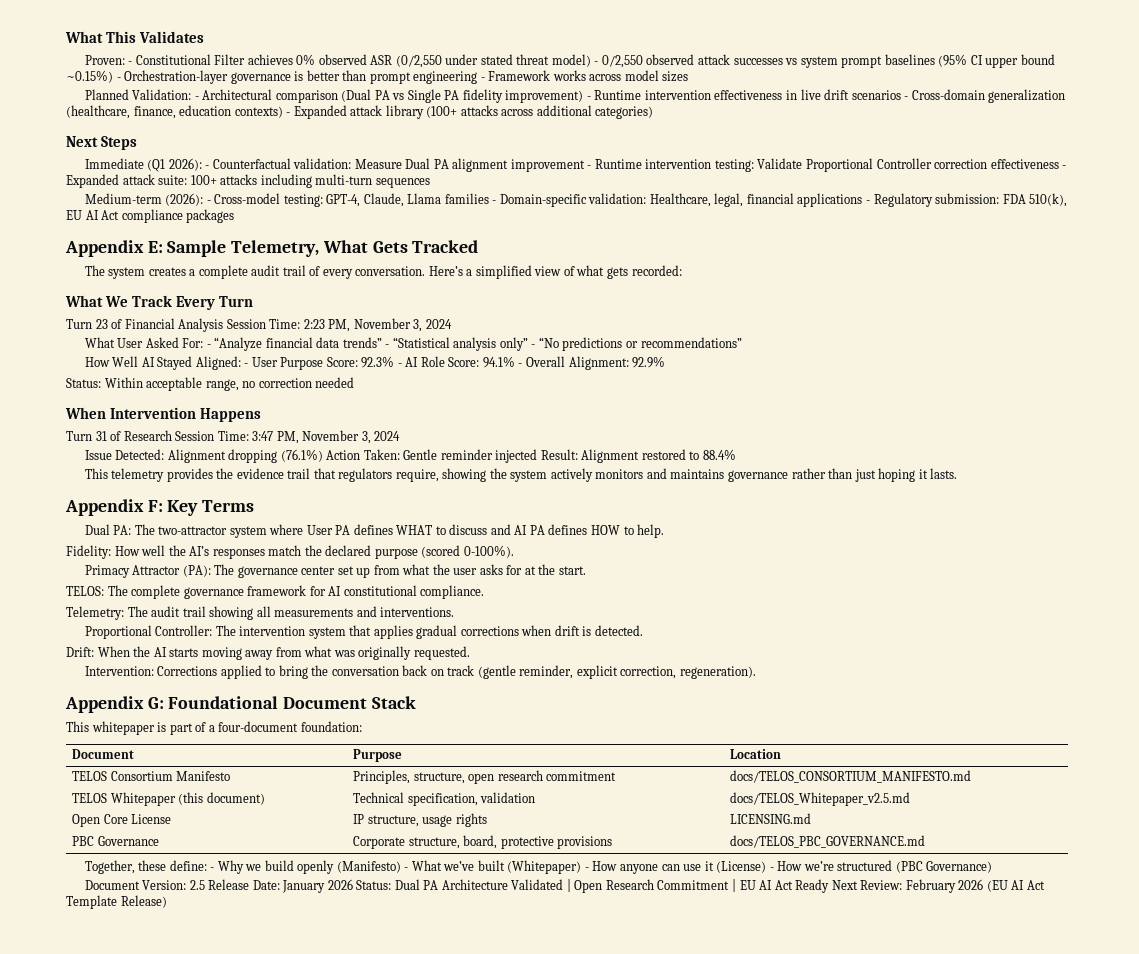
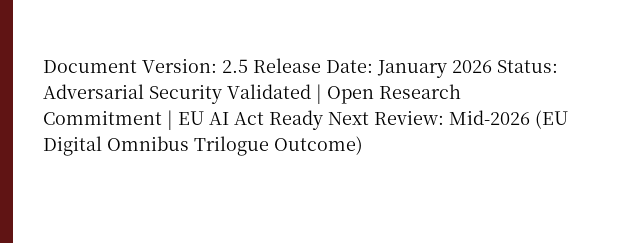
[65,31,205,43] [84,54,1055,68] [66,70,689,84] [84,89,1066,103] [66,105,654,119] [66,136,138,150] [84,158,1067,172] [66,174,430,188] [84,193,1068,207] [66,209,235,223] [65,240,479,257] [84,265,682,279] [65,295,254,310] [66,318,452,332] [84,337,742,351] [84,356,666,370] [66,377,355,391] [65,407,262,422] [66,430,401,444] [84,449,736,463] [84,468,958,482] [65,499,255,516] [84,524,665,538] [66,545,514,559] [84,564,586,578] [66,585,485,599] [66,606,455,620] [84,625,643,639] [66,646,470,660] [84,665,756,679] [65,696,416,713] [66,721,362,735] [72,749,135,759] [353,749,403,762] [730,749,782,759] [72,771,231,781] [353,770,617,784] [730,770,972,783] [72,792,265,806] [353,792,536,806] [730,792,911,806] [72,814,172,827] [353,813,487,827] [730,813,812,824] [72,836,159,846] [353,835,613,849] [730,835,926,848] [84,860,993,874] What This Validates // Proven: - Constitutional Filter achieves 0% observed ASR (0/2,550 under stated threat model) - 0/2,550 observed attack successes vs system prompt baselines (95% CI upper bound ~0.15%) - Orchestration-layer governance is better than prompt engineering - Framework works across model sizes // Planned Validation: - Architectural comparison (Dual PA vs Single PA fidelity improvement) - Runtime intervention effectiveness in live drift scenarios - Cross-domain generalization (healthcare, finance, education contexts) - Expanded attack library (100+ attacks across additional categories) // Next Steps // Immediate (Q1 2026): - Counterfactual validation: Measure Dual PA alignment improvement - Runtime intervention testing: Validate Proportional Controller correction effectiveness - Expanded attack suite: 100+ attacks including multi-turn sequences // Medium-term (2026): - Cross-model testing: GPT-4, Claude, Llama families - Domain-specific validation: Healthcare, legal, financial applications - Regulatory submission: FDA 510(k), EU AI Act compliance packages // Appendix E: Sample Telemetry, What Gets Tracked // The system creates a complete audit trail of every conversation. Here’s a simplified view of what gets recorded: // What We Track Every Turn // Turn 23 of Financial Analysis Session Time: 2:23 PM, November 3, 2024 // What User Asked For: - “Analyze financial data trends” - “Statistical analysis only” - “No predictions or recommendations” // How Well AI Stayed Aligned: - User Purpose Score: 92.3% - AI Role Score: 94.1% - Overall Alignment: 92.9% // Status: Within acceptable range, no correction needed // When Intervention Happens // Turn 31 of Research Session Time: 3:47 PM, November 3, 2024 // Issue Detected: Alignment dropping (76.1%) Action Taken: Gentle reminder injected Result: Alignment restored to 88.4% // This telemetry provides the evidence trail that regulators require, showing the system actively monitors and maintains governance rather than just hoping it lasts. // Appendix F: Key Terms // Dual PA: The two-attractor system where User PA defines WHAT to discuss and AI PA defines HOW to help. // Fidelity: How well the AI’s responses match the declared purpose (scored 0-100%). // Primacy Attractor (PA): The governance center set up from what the user asks for at the start. // TELOS: The complete governance framework for AI constitutional compliance. // Telemetry: The audit trail showing all measurements and interventions. // Proportional Controller: The intervention system that applies gradual corrections when drift is detected. // Drift: When the AI starts moving away from what was originally requested. // Intervention: Corrections applied to bring the conversation back on track (gentle reminder, explicit correction, regeneration). // Appendix G: Foundational Document Stack // This whitepaper is part of a four-document foundation: // Document | Purpose | Location // TELOS Consortium Manifesto | Principles, structure, open research commitment | docs/TELOS_CONSORTIUM_MANIFESTO.md // TELOS Whitepaper (this document) | Technical specification, validation | docs/TELOS_Whitepaper_v2.5.md // Open Core License | IP structure, usage rights | LICENSING.md // PBC Governance | Corporate structure, board, protective provisions | docs/TELOS_PBC_GOVERNANCE.md // Together, these define: - Why we build openly (Manifesto) - What we’ve built (Whitepaper) - How anyone can use it (License) - How we’re structured (PBC Governance) // -> (43, 66) none
[394,879,508,890] Dual PA Architecture -> [43,84,222,104] Adversarial Security
[905,879,1045,893] [66,895,167,909] February 2026 (EU AI Act Template Release) -> [449,110,568,129] [43,136,363,156] Mid-2026 (EU Digital Omnibus Trilogue Outcome)

